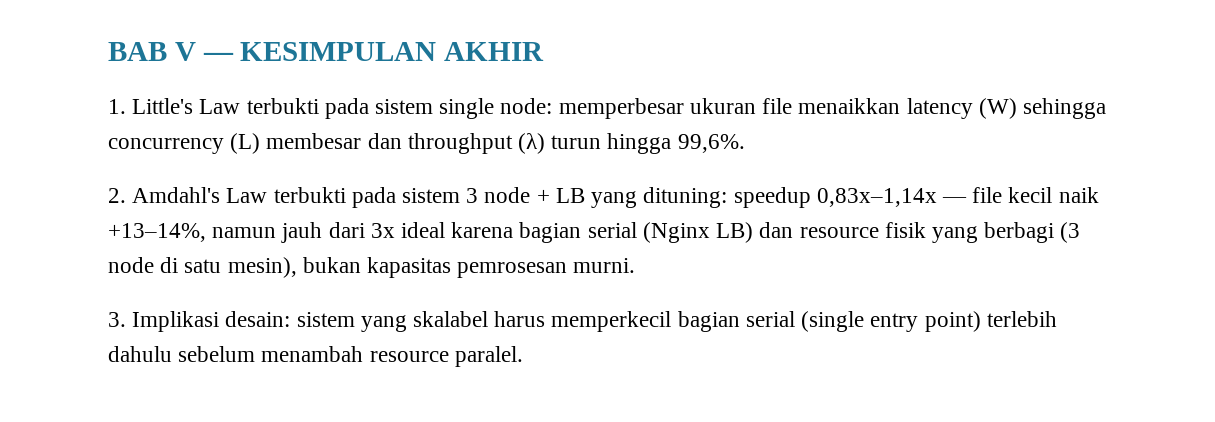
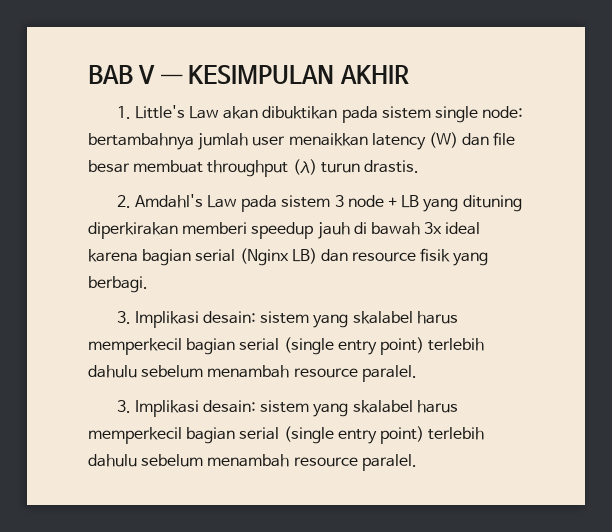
[246,98,319,114] terbukti -> [223,106,338,119] akan dibuktikan
[558,98,1106,119] [108,133,402,154] memperbesar ukuran file menaikkan latency (W) sehingga concurrency (L) membesar dan -> [88,132,516,150] [88,160,204,173] bertambahnya jumlah user menaikkan latency (W) dan file besar membuat
[607,133,745,154] hingga 99,6%. -> [363,160,419,173] drastis.
[273,187,346,203] terbukti -> (238, 201) none
[643,187,1099,208] [108,222,365,243] dituning: speedup 0,83x–1,14x — file kecil naik +13–14%, namun jauh dari -> [462,195,522,212] [88,222,420,239] dituning diperkirakan memberi speedup jauh di bawah
[984,222,1081,243] [108,257,636,278] berbagi (3 node di satu mesin), bukan kapasitas pemrosesan murni. -> [88,276,148,293] berbagi.
(523, 356) none -> [116,400,458,417] [88,426,485,444] [88,454,417,471] // 3. Implikasi desain: sistem yang skalabel harus memperkecil bagian serial (single entry point) terlebih dahulu sebelum menambah resource paralel.

